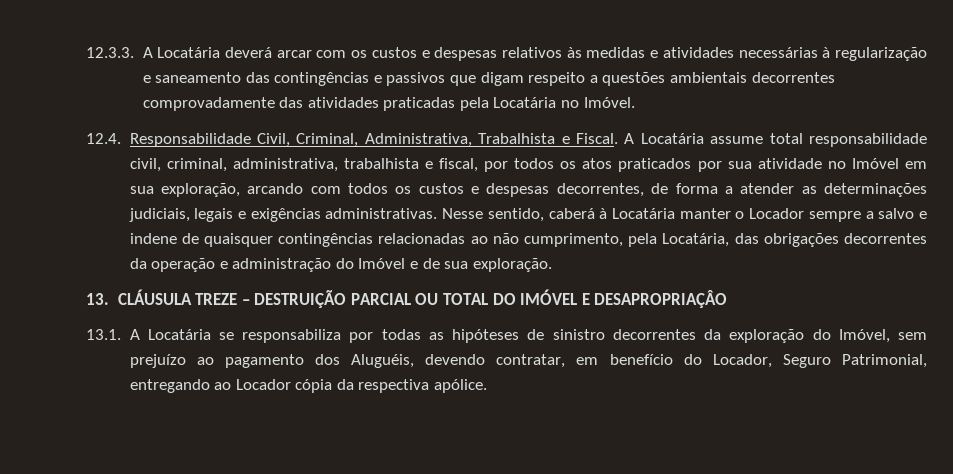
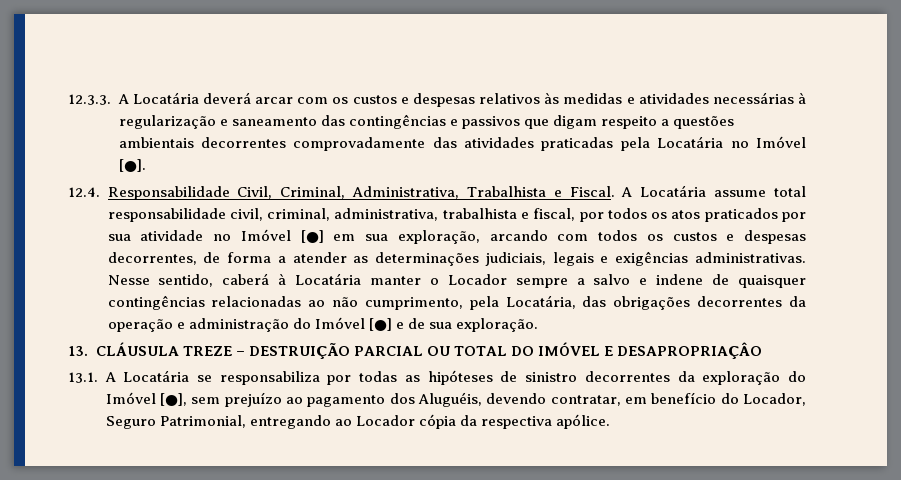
[583,97,635,108] Imóvel. -> [756,136,806,148] [118,159,146,172] Imóvel [●].
(899, 163) none -> [300,230,324,243] [●]
(406, 263) none -> [368,318,392,331] [●]
[838,329,890,343] Imóvel, -> [105,392,187,406] Imóvel [●],

